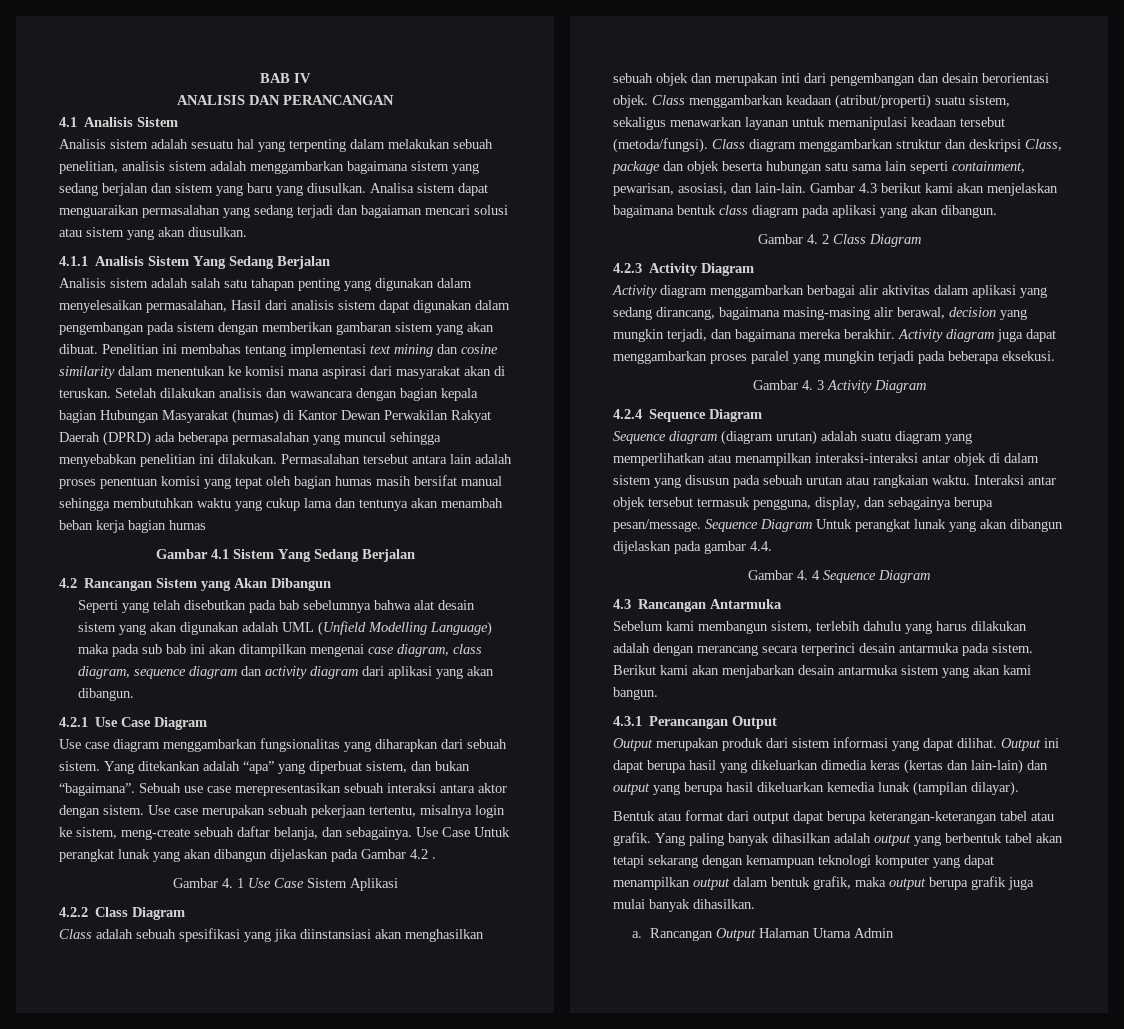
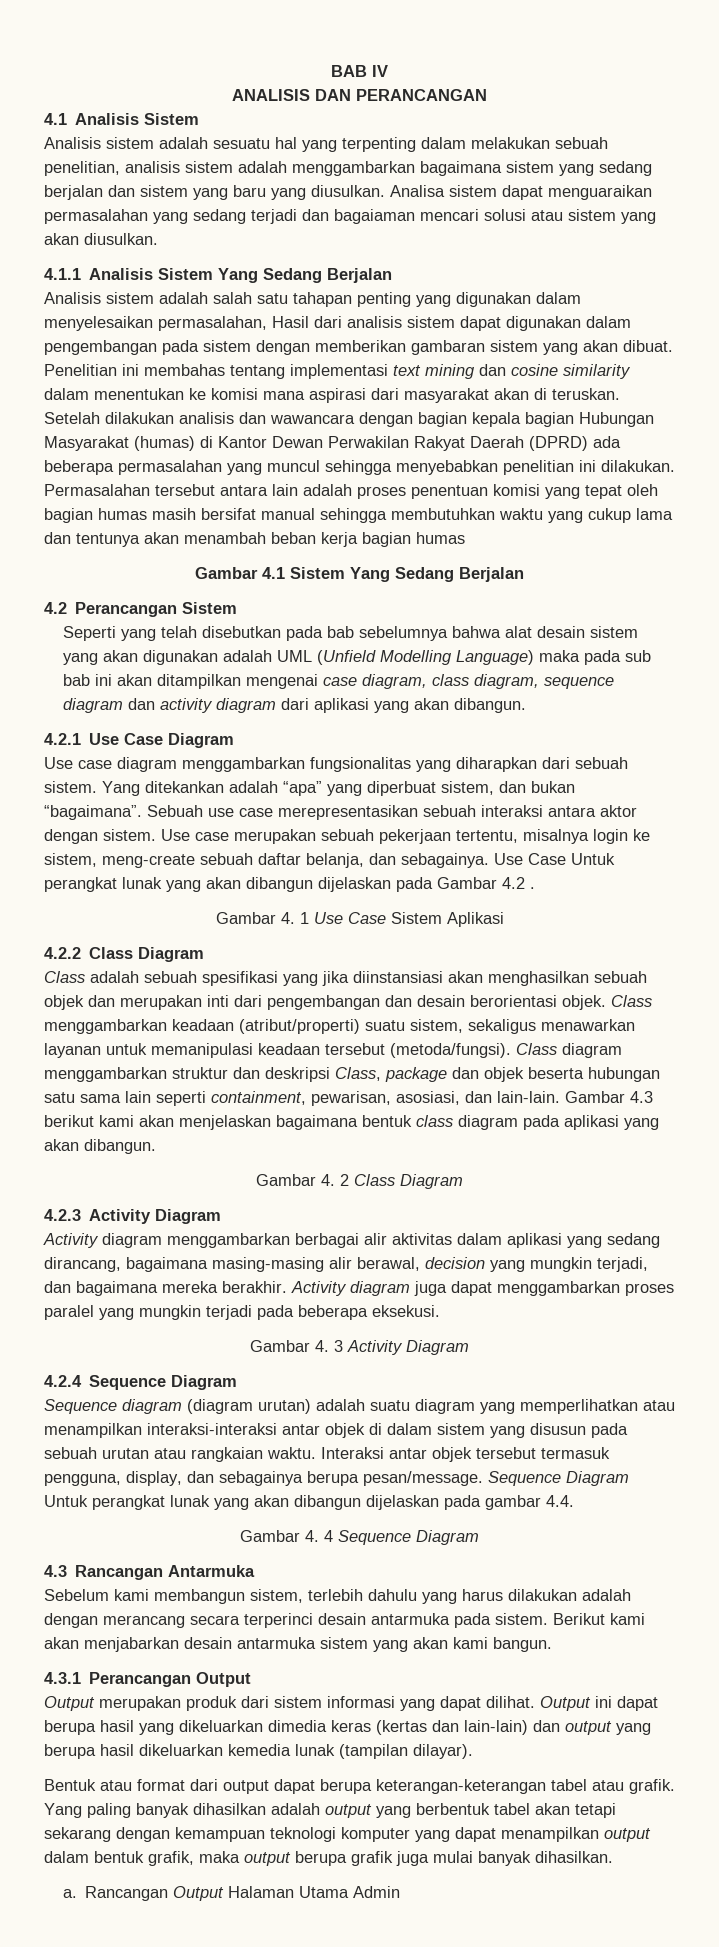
[84,578,332,591] Rancangan Sistem yang Akan Dibangun -> [75,602,238,617] Perancangan Sistem

